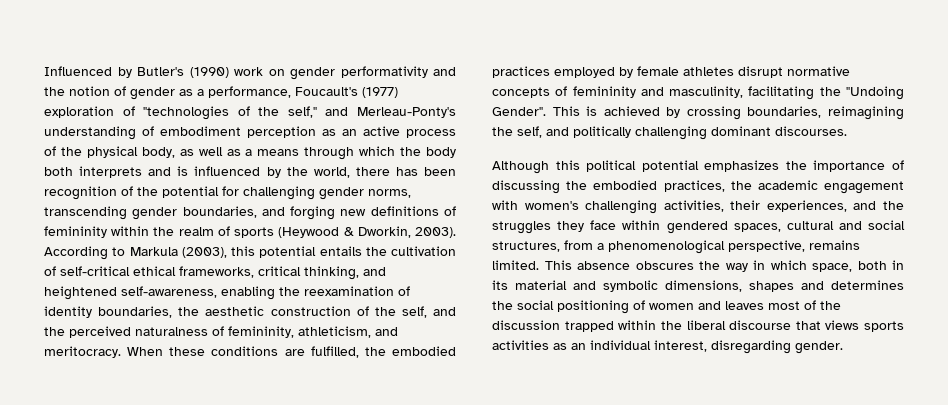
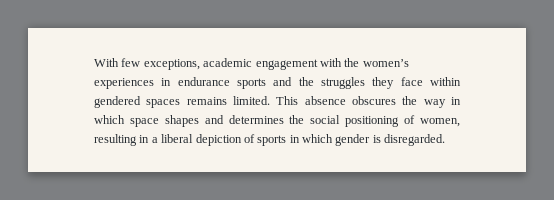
[44,66,456,80] [44,86,398,100] [44,106,456,120] [44,126,456,140] [44,146,456,160] [44,166,457,178] [44,186,411,200] [44,206,456,220] [44,226,457,238] [44,246,456,260] [44,266,386,280] [44,286,410,300] [44,306,456,318] [44,326,398,338] [44,346,457,358] [492,66,850,78] [492,86,904,100] [492,106,904,120] [492,126,847,140] [492,160,904,174] [492,180,904,194] [492,200,847,214] Influenced by Butler's (1990) work on gender performativity and the notion of gender as a performance, Foucault's (1977) exploration of "technologies of the self," and Merleau-Ponty's understanding of embodiment perception as an active process of the physical body, as well as a means through which the body both interprets and is influenced by the world, there has been recognition of the potential for challenging gender norms, transcending gender boundaries, and forging new definitions of femininity within the realm of sports (Heywood & Dworkin, 2003). According to Markula (2003), this potential entails the cultivation of self-critical ethical frameworks, critical thinking, and heightened self-awareness, enabling the reexamination of identity boundaries, the aesthetic construction of the self, and the perceived naturalness of femininity, athleticism, and meritocracy. When these conditions are fulfilled, the embodied practices employed by female athletes disrupt normative concepts of femininity and masculinity, facilitating the "Undoing Gender". This is achieved by crossing boundaries, reimagining the self, and politically challenging dominant discourses. // Although this political potential emphasizes the importance of discussing the embodied practices, the academic engagement with women's challenging activities, their experiences, -> [94,58,409,70] [94,77,266,89] With few exceptions, academic engagement with the women’s experiences in endurance sports
[733,220,905,232] [492,240,805,254] spaces, cultural and social structures, from a phenomenological perspective, -> [146,99,181,108] spaces
[812,260,904,272] [492,280,742,292] space, both in its material and symbolic dimensions, -> [129,118,159,127] space
[649,300,841,310] [492,320,904,332] [492,340,843,354] women and leaves most of the discussion trapped within the liberal discourse that views sports activities as an individual interest, disregarding gender. -> [420,118,460,127] [94,134,446,146] women, resulting in a liberal depiction of sports in which gender is disregarded.

